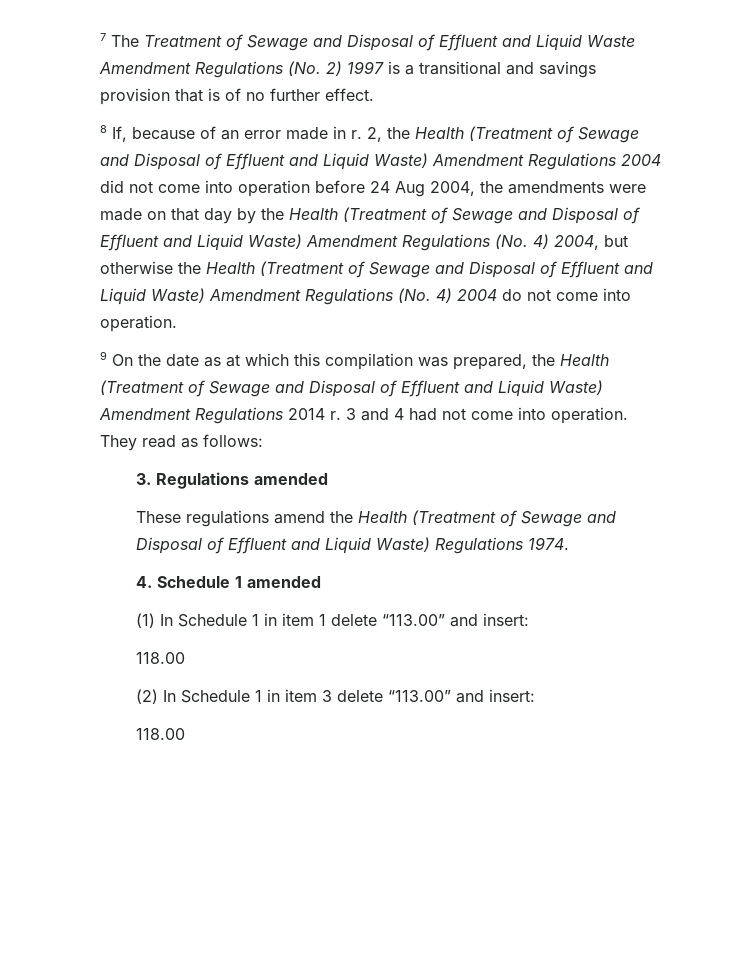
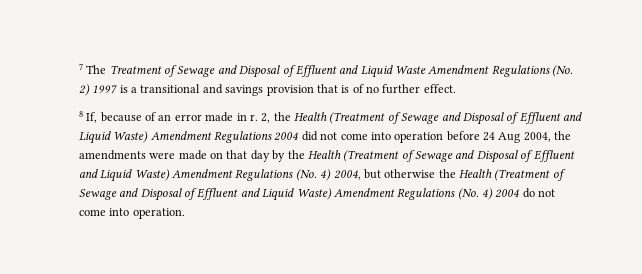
[100,351,610,370] [100,380,604,397] [99,407,629,424] [100,434,264,451] [136,472,329,489] [136,510,617,527] [136,537,570,554] [136,576,322,588] [136,613,530,628] [136,652,186,664] [136,689,536,704] [136,728,186,740] // 9 On the date as at which this compilation was prepared, the Health (Treatment of Sewage and Disposal of Effluent and Liquid Waste) Amendment Regulations 2014 r. 3 and 4 had not come into operation. They read as follows: // 3. Regulations amended // These regulations amend the Health (Treatment of Sewage and Disposal of Effluent and Liquid Waste) Regulations 1974. // 4. Schedule 1 amended // (1) In Schedule 1 in item 1 delete “113.00” and insert: // 118.00 // (2) In Schedule 1 in item 3 delete “113.00” and insert: // 118.00 -> (185, 213) none

